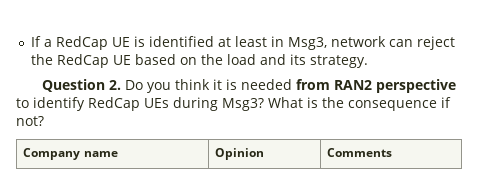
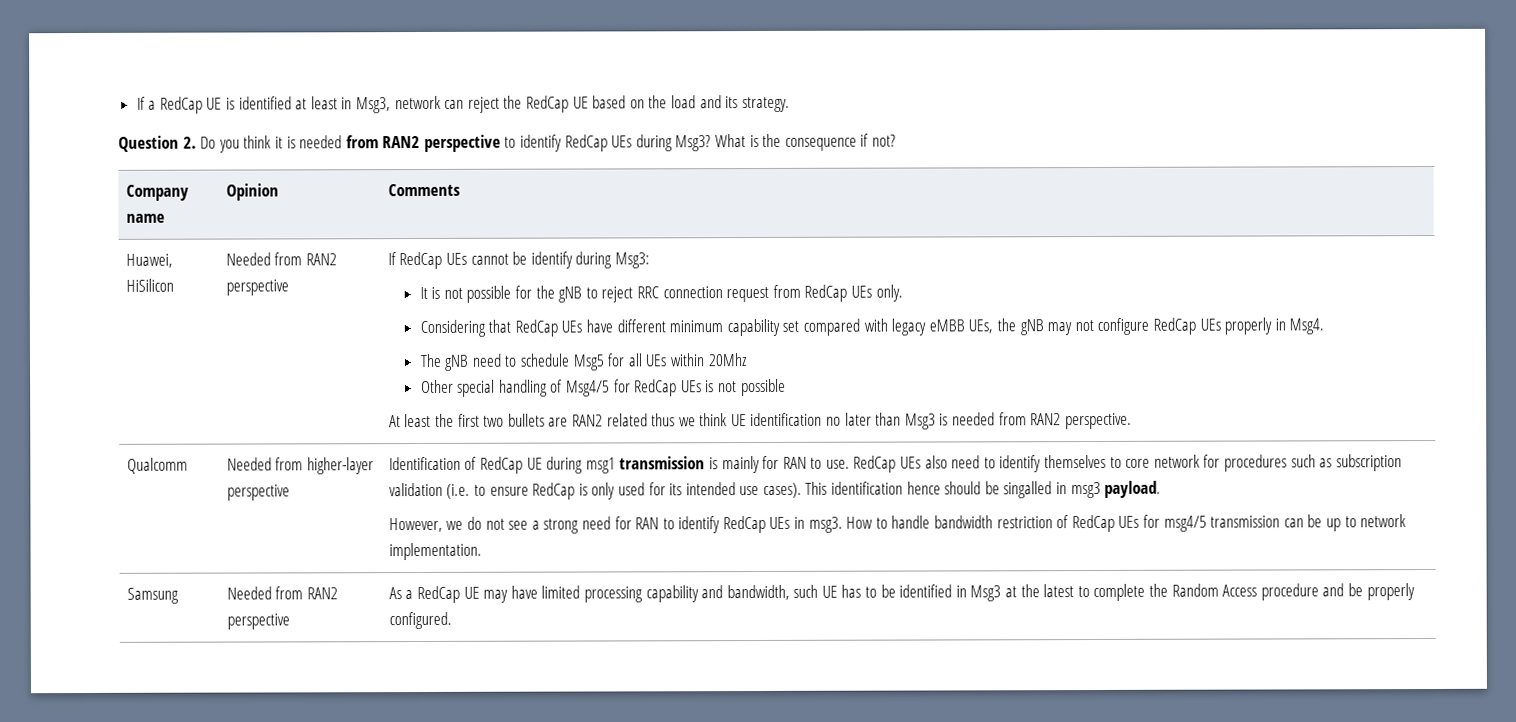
(393, 152) none -> [125,253,173,268] [125,278,174,292] [225,252,337,266] [225,279,289,296] [387,251,650,270] [419,284,903,303] [419,317,1325,338] [419,353,748,371] [420,378,786,397] [388,412,1132,430] [126,457,188,474] [226,457,374,475] [226,484,290,501] [388,454,1402,474] [388,480,1162,500] [388,514,1407,534] [388,542,482,561] [126,587,179,604] [226,586,338,600] [226,613,290,630] [388,583,1415,604] [388,611,452,630] // Huawei, HiSilicon | Needed from RAN2 perspective | If RedCap UEs cannot be identify during Msg3: // It is not possible for the gNB to reject RRC connection request from RedCap UEs only. // Considering that RedCap UEs have different minimum capability set compared with legacy eMBB UEs, the gNB may not configure RedCap UEs properly in Msg4. // The gNB need to schedule Msg5 for all UEs within 20Mhz // Other special handling of Msg4/5 for RedCap UEs is not possible // At least the first two bullets are RAN2 related thus we think UE identification no later than Msg3 is needed from RAN2 perspective. // Qualcomm | Needed from higher-layer perspective | Identification of RedCap UE during msg1 transmission is mainly for RAN to use. RedCap UEs also need to identify themselves to core network for procedures such as subscription validation (i.e. to ensure RedCap is only used for its intended use cases). This identification hence should be singalled in msg3 payload. // However, we do not see a strong need for RAN to identify RedCap UEs in msg3. How to handle bandwidth restriction of RedCap UEs for msg4/5 transmission can be up to network implementation. // Samsung | Needed from RAN2 perspective | As a RedCap UE may have limited processing capability and bandwidth, such UE has to be identified in Msg3 at the latest to complete the Random Access procedure and be properly configured.

